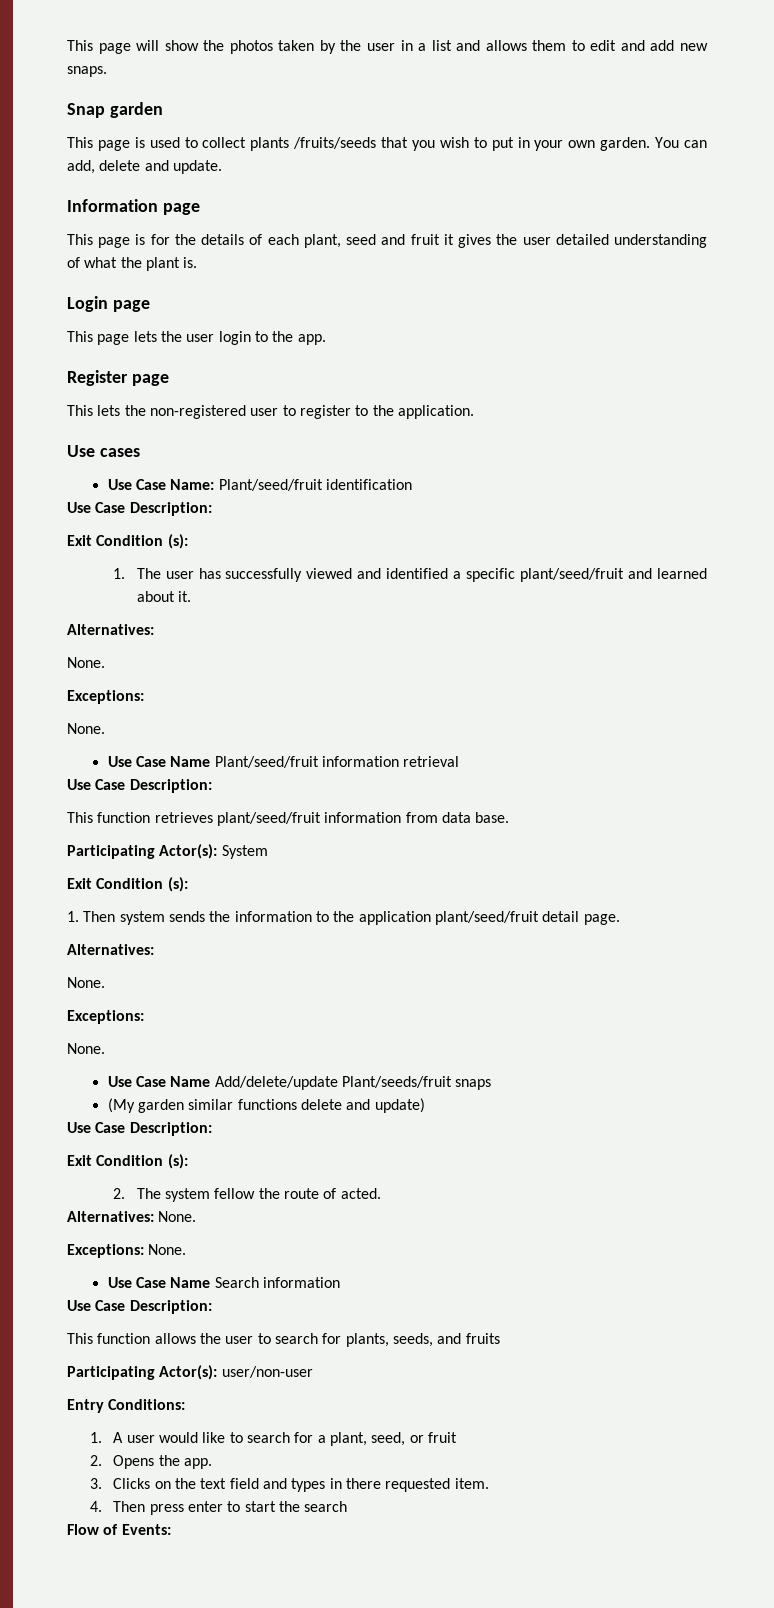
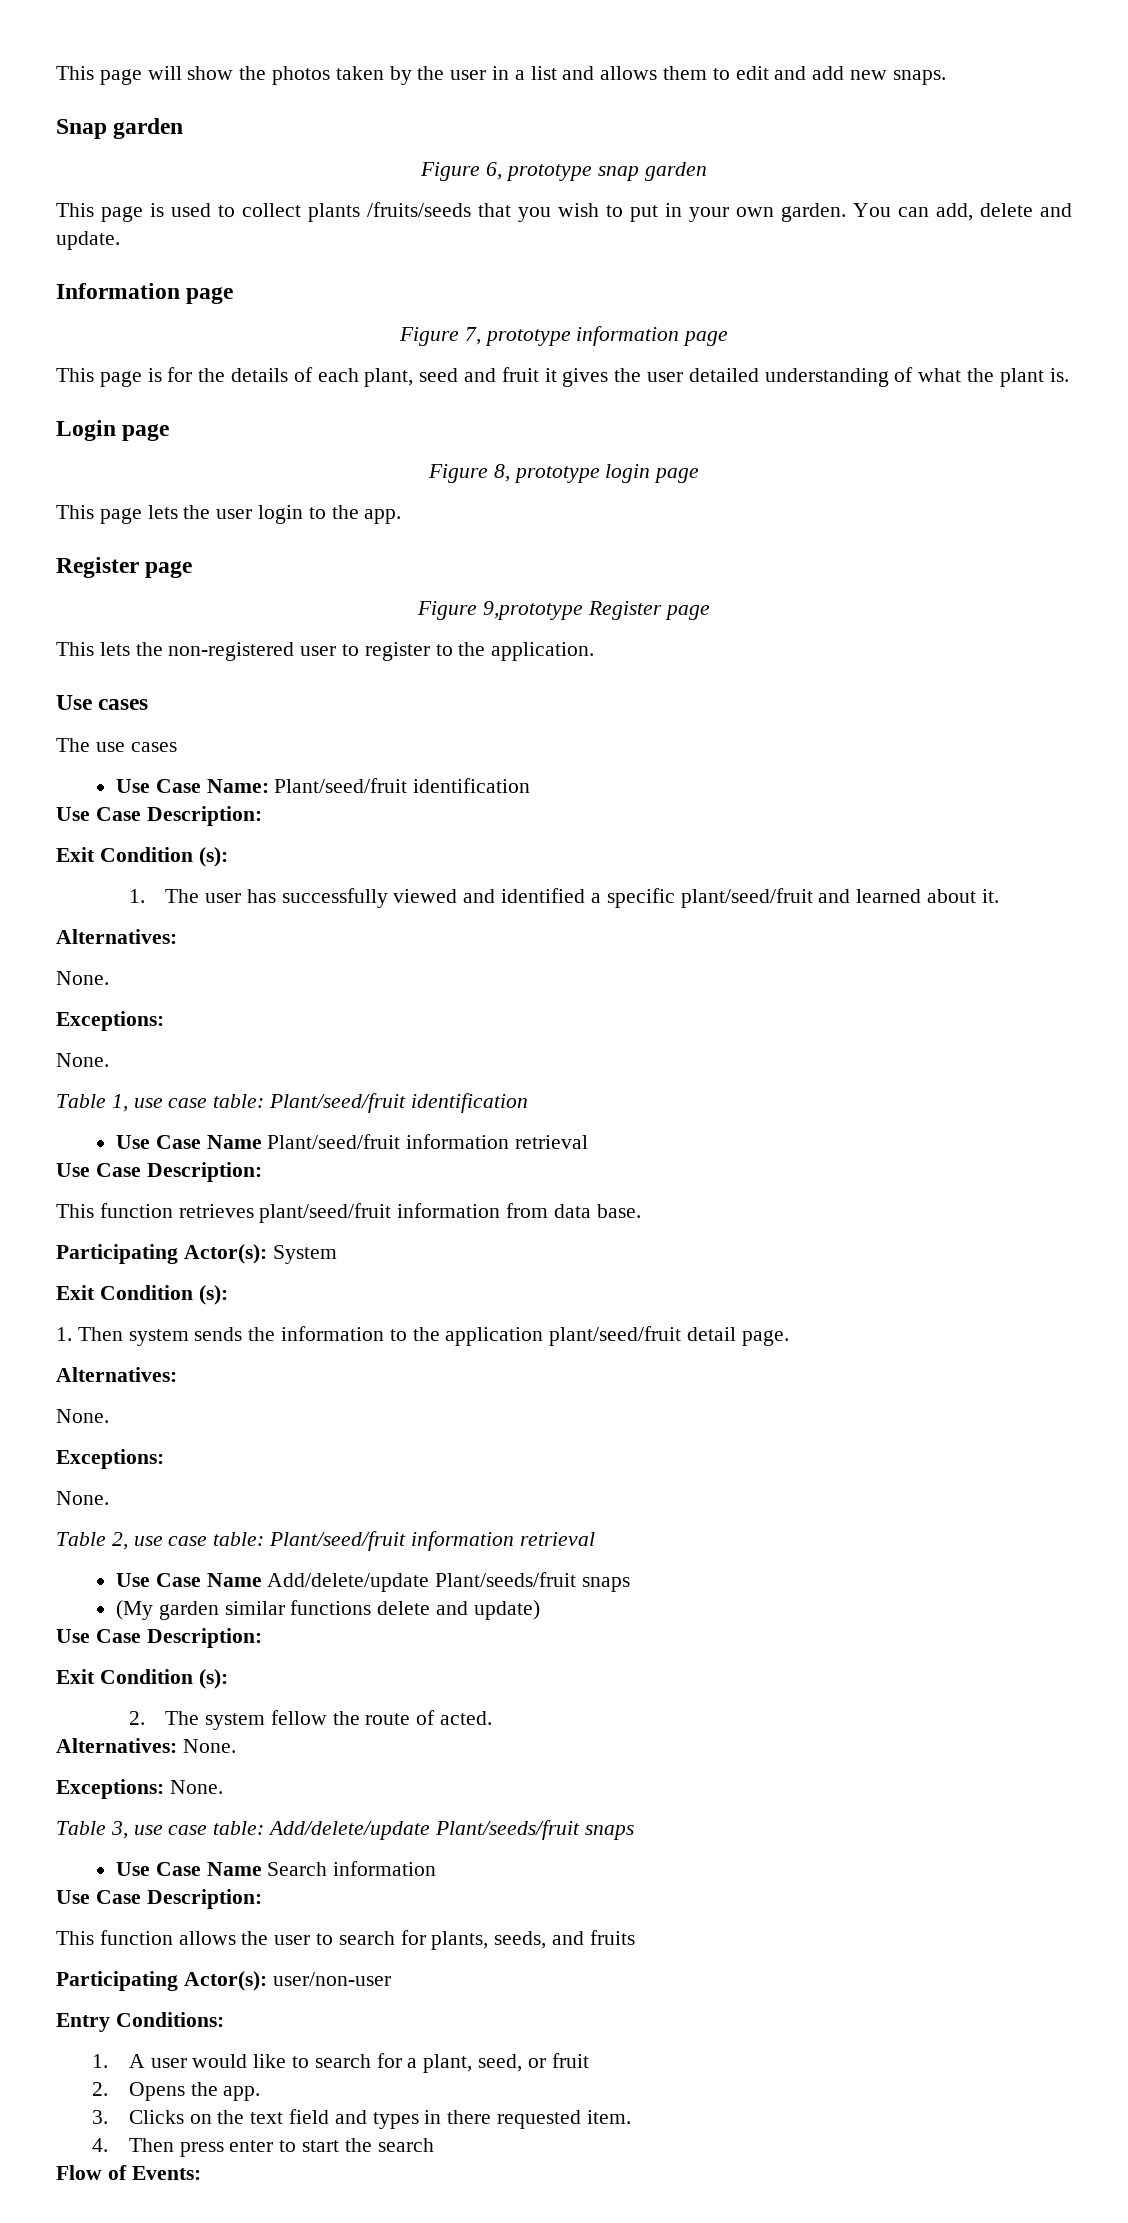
(163, 110) none -> [420,162,707,181] // Figure 6, prototype snap garden
(200, 209) none -> [398,326,729,346] // Figure 7, prototype information page
(150, 306) none -> [427,464,700,483] // Figure 8, prototype login page
(169, 380) none -> [417,601,710,620] // Figure 9,prototype Register page
(140, 452) none -> [56,738,177,752] // The use cases
(105, 728) none -> [56,1093,528,1113] // Table 1, use case table: Plant/seed/fruit identification
(105, 1048) none -> [56,1531,595,1551] // Table 2, use case table: Plant/seed/fruit information retrieval
(187, 1249) none -> [56,1820,634,1840] // Table 3, use case table: Add/delete/update Plant/seeds/fruit snaps

